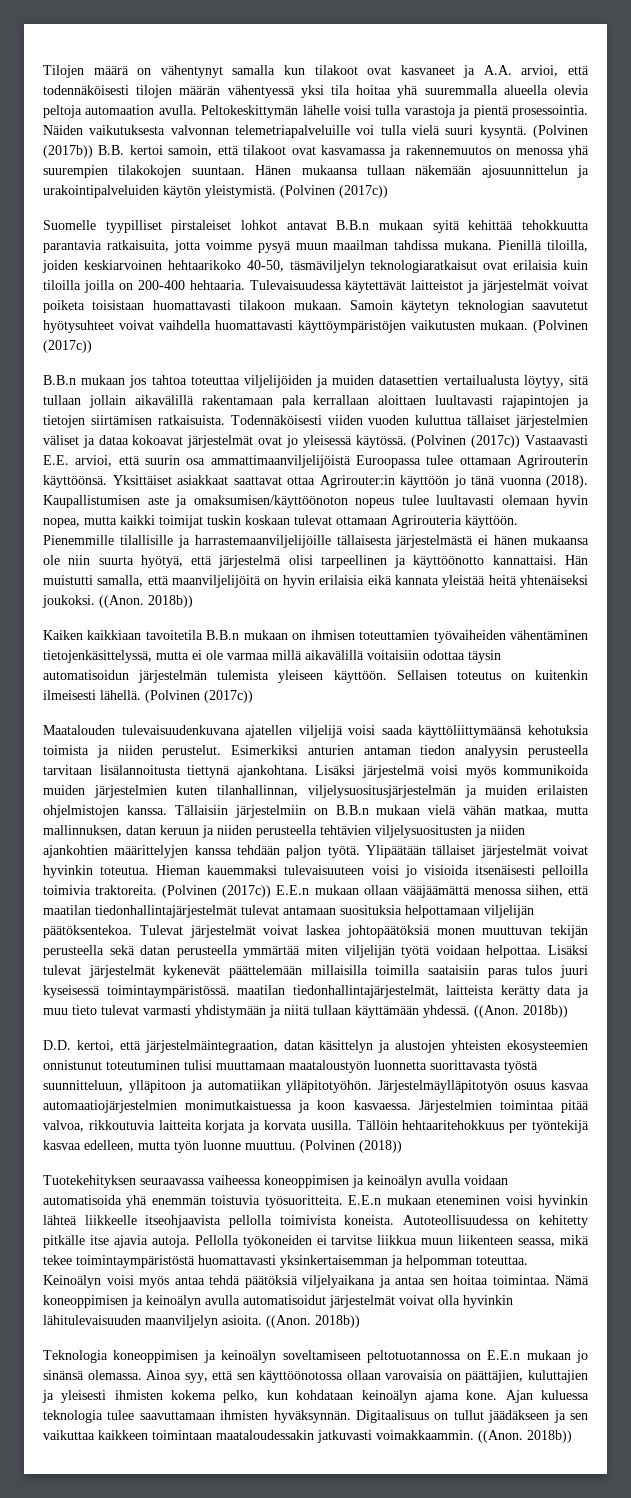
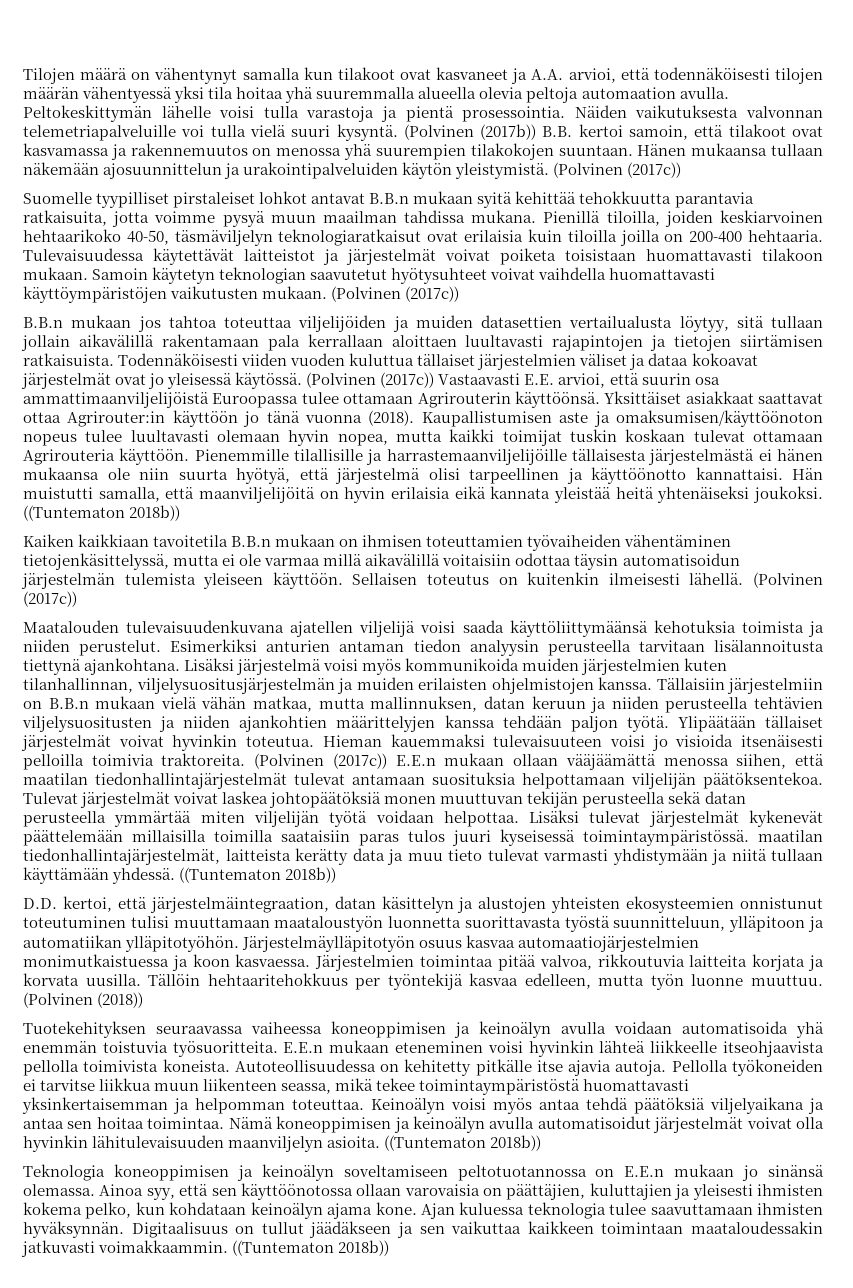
[99,595,144,608] ((Anon. -> [23,505,125,521] ((Tuntematon
[474,1005,519,1018] ((Anon. -> [179,867,282,883] ((Tuntematon
[266,1315,311,1328] ((Anon. -> [384,1135,487,1151] ((Tuntematon
[478,1430,523,1443] ((Anon. -> [232,1240,335,1256] ((Tuntematon

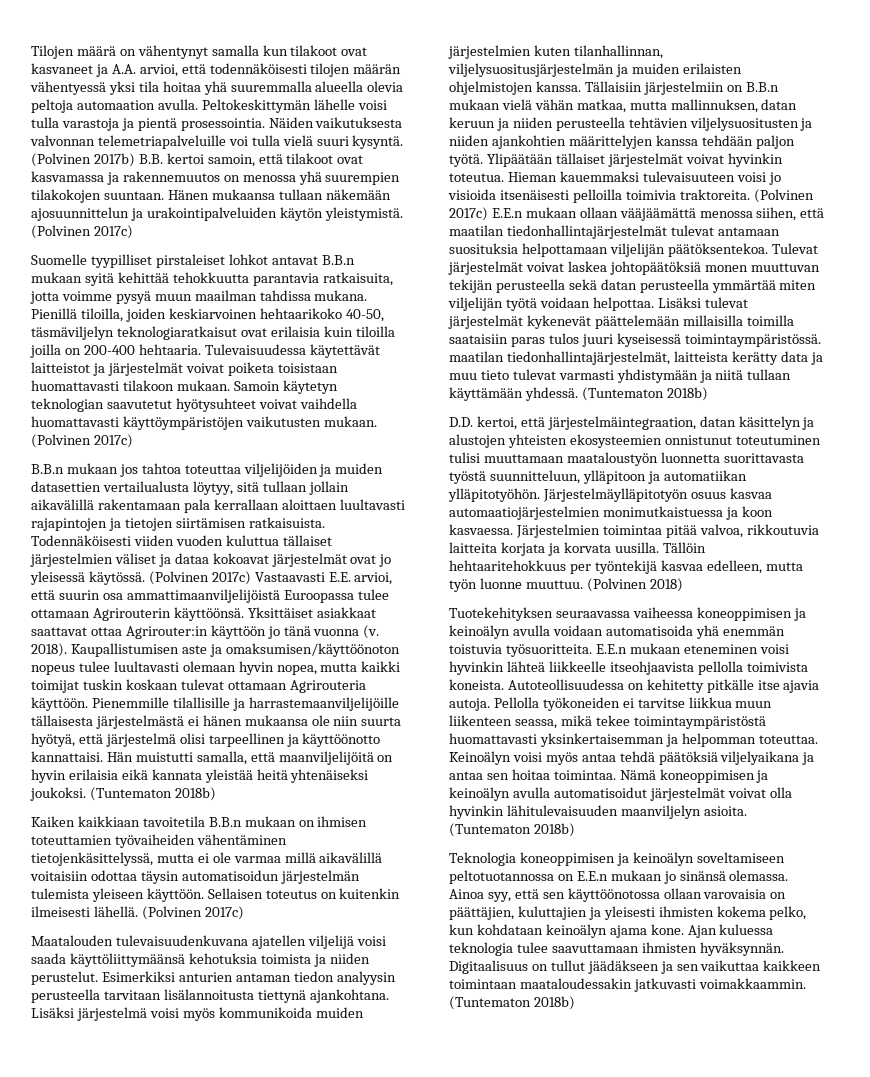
[480,124,537,140] (2017b)) -> [93,153,135,167] 2017b)
[627,162,682,178] (2017c)) -> [93,225,133,239] 2017c)
[405,286,460,302] (2017c)) -> [93,434,133,448] 2017c)
[380,372,435,388] (2017c)) -> [211,571,251,585] 2017c)
[368,410,415,426] (2018). -> [363,625,380,639] [31,643,67,657] (v. 2018).
[23,505,181,521] ((Tuntematon 2018b)) -> [89,787,216,801] (Tuntematon 2018b)
[23,591,77,607] (2017c)) -> [204,906,244,920] 2017c)
[332,753,387,769] (2017c)) -> [449,207,488,221] 2017c)
[179,867,337,883] ((Tuntematon 2018b)) -> [581,387,708,401] (Tuntematon 2018b)
[97,992,144,1008] (2018)) -> [649,578,683,592] 2018)
[384,1135,542,1151] ((Tuntematon 2018b)) -> [449,823,575,837] (Tuntematon 2018b)
[232,1240,390,1256] ((Tuntematon 2018b)) -> [449,996,575,1010] (Tuntematon 2018b)

